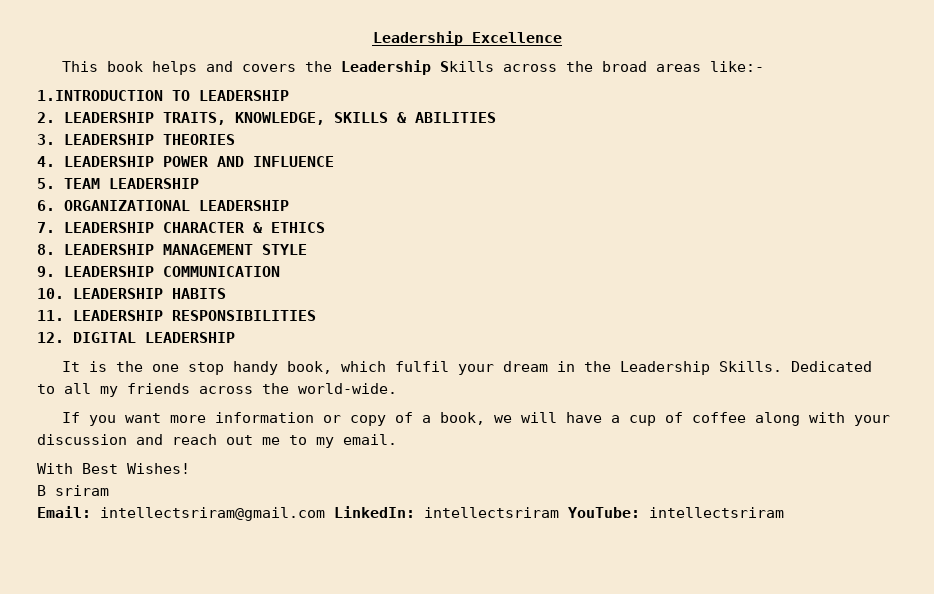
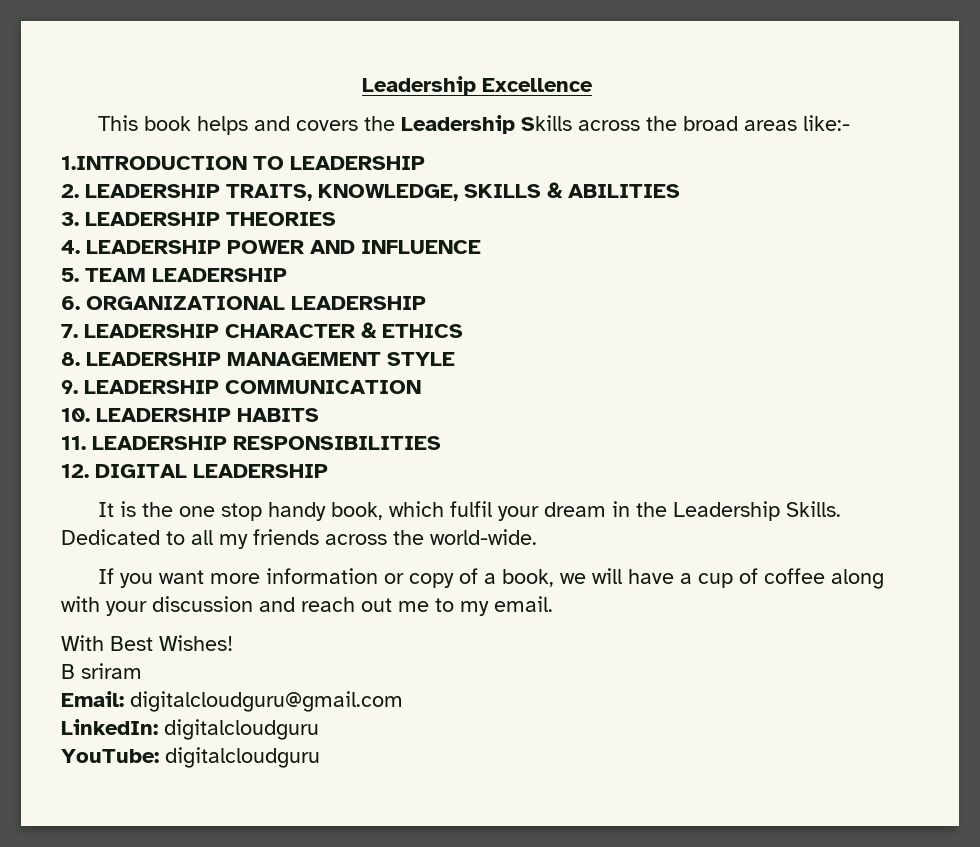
[100,506,784,521] intellectsriram@gmail.com LinkedIn: intellectsriram YouTube: intellectsriram -> [130,691,403,712] [61,719,319,740] [61,747,320,768] digitalcloudguru@gmail.com // LinkedIn: digitalcloudguru // YouTube: digitalcloudguru

